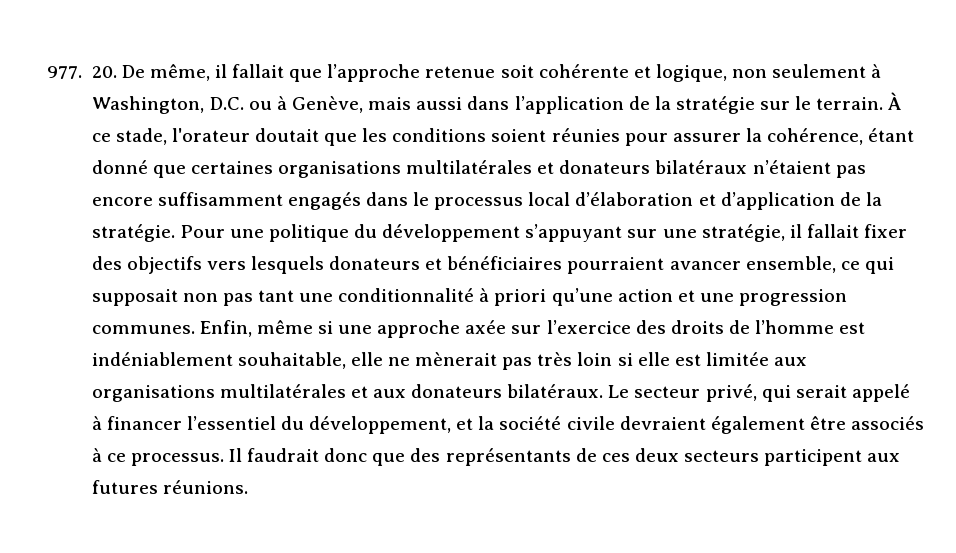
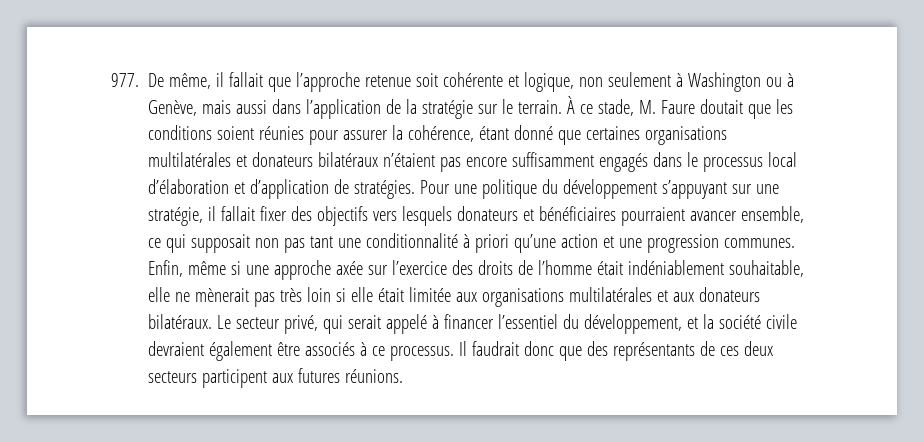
[91,66,117,78] 20. -> (139, 80) none
[91,96,244,114] Washington, D.C. -> [688,72,762,92] Washington
[171,128,250,142] l'orateur -> [639,100,696,114] M. Faure
[865,192,882,206] [91,224,175,242] la stratégie. -> [354,180,416,199] stratégies.
[839,322,866,334] est -> [597,261,624,275] était
[674,354,701,366] est -> [378,288,405,302] était

